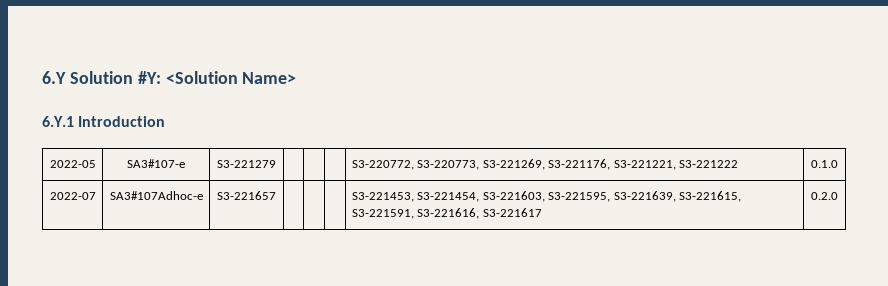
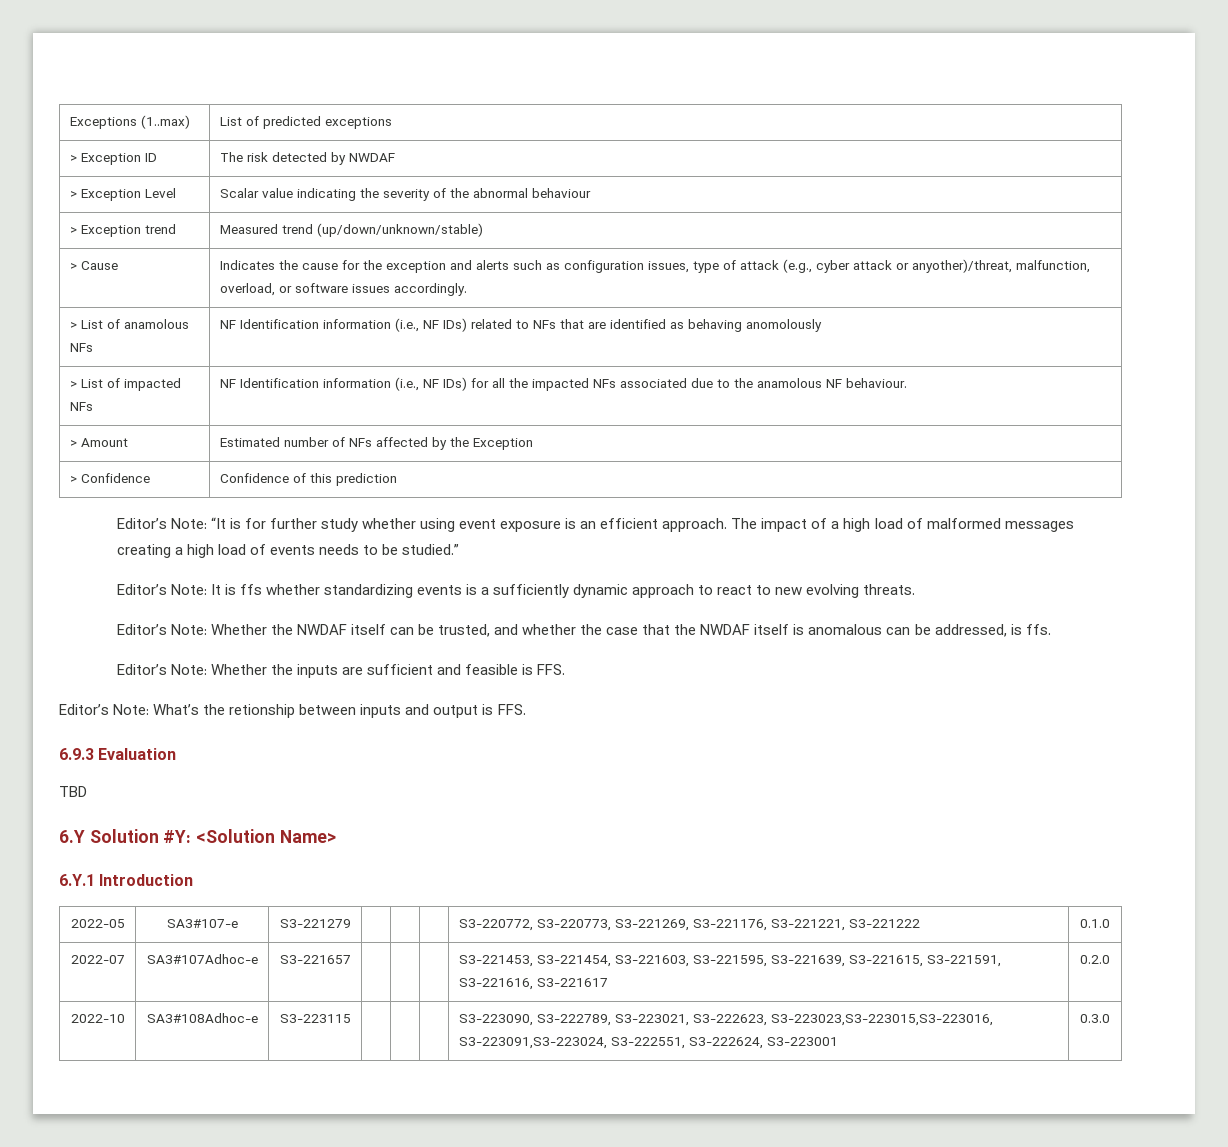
(42, 77) none -> [69,115,190,129] [219,116,392,129] [69,153,157,165] [219,152,395,165] [69,188,176,201] [219,188,591,201] [69,224,176,237] [219,223,483,237] [69,261,118,270] [219,259,1090,273] [219,283,467,296] [69,319,189,329] [69,343,93,352] [219,318,822,332] [69,378,181,391] [69,402,93,411] [219,377,907,391] [69,438,128,447] [219,437,533,450] [69,473,150,483] [219,473,397,486] [116,517,1074,532] [116,544,459,558] [116,584,916,598] [116,624,1051,637] [116,664,566,678] [59,704,526,718] [59,748,177,760] [59,786,87,797] Exceptions (1..max) | List of predicted exceptions // > Exception ID | The risk detected by NWDAF // > Exception Level | Scalar value indicating the severity of the abnormal behaviour // > Exception trend | Measured trend (up/down/unknown/stable) // > Cause | Indicates the cause for the exception and alerts such as configuration issues, type of attack (e.g., cyber attack or anyother)/threat, malfunction, overload, or software issues accordingly. // > List of anamolous NFs | NF Identification information (i.e., NF IDs) related to NFs that are identified as behaving anomolously // > List of impacted NFs | NF Identification information (i.e., NF IDs) for all the impacted NFs associated due to the anamolous NF behaviour. // > Amount | Estimated number of NFs affected by the Exception // > Confidence | Confidence of this prediction // Editor’s Note: “It is for further study whether using event exposure is an efficient approach. The impact of a high load of malformed messages creating a high load of events needs to be studied.” // Editor’s Note: It is ffs whether standardizing events is a sufficiently dynamic approach to react to new evolving threats. // Editor’s Note: Whether the NWDAF itself can be trusted, and whether the case that the NWDAF itself is anomalous can be addressed, is ffs. // Editor’s Note: Whether the inputs are sufficient and feasible is FFS. // Editor’s Note: What’s the retionship between inputs and output is FFS. // 6.9.3 Evaluation // TBD //
(838, 196) none -> [70,1014,125,1023] [146,1013,258,1023] [279,1014,351,1023] [458,1014,993,1026] [458,1037,838,1049] [1080,1014,1110,1023] // 2022-10 | SA3#108Adhoc-e | S3-223115 | | | | S3-223090, S3-222789, S3-223021, S3-222623, S3-223023,S3-223015,S3-223016, S3-223091,S3-223024, S3-222551, S3-222624, S3-223001 | 0.3.0

